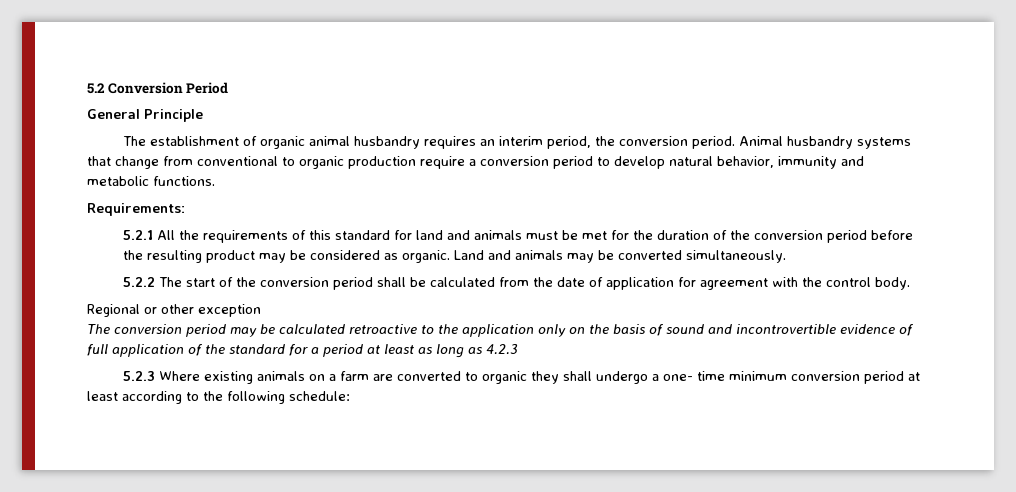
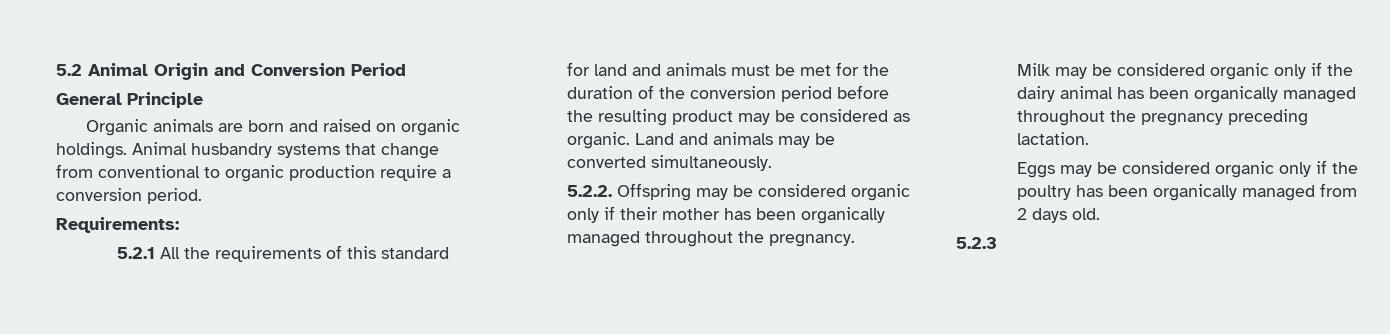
(105, 88) none -> [88,63,245,80] Animal Origin and
[122,136,735,149] The establishment of organic animal husbandry requires an interim period, the conversion period. -> [85,119,460,136] [56,142,127,159] Organic animals are born and raised on organic holdings.
[553,156,864,169] [87,176,215,186] period to develop natural behavior, immunity and metabolic functions. -> [147,188,202,204] period.
[122,277,910,290] [87,304,261,317] [87,324,914,337] [87,344,518,358] [122,371,920,384] [87,391,350,404] 5.2.2 The start of the conversion period shall be calculated from the date of application for agreement with the control body. // Regional or other exception // The conversion period may be calculated retroactive to the application only on the basis of sound and incontrovertible evidence of full application of the standard for a period at least as long as 4.2.3 // 5.2.3 Where existing animals on a farm are converted to organic they shall undergo a one- time minimum conversion period at least according to the following schedule: -> [567,183,911,201] [567,206,886,224] [567,231,856,247] [1017,62,1354,80] [1017,86,1357,103] [1017,109,1309,126] [1017,132,1090,145] [1017,160,1359,178] [1017,183,1358,201] [1017,208,1101,223] [956,237,997,249] 5.2.2. Offspring may be considered organic only if their mother has been organically managed throughout the pregnancy. // Milk may be considered organic only if the dairy animal has been organically managed throughout the pregnancy preceding lactation. // Eggs may be considered organic only if the poultry has been organically managed from 2 days old. // 5.2.3

